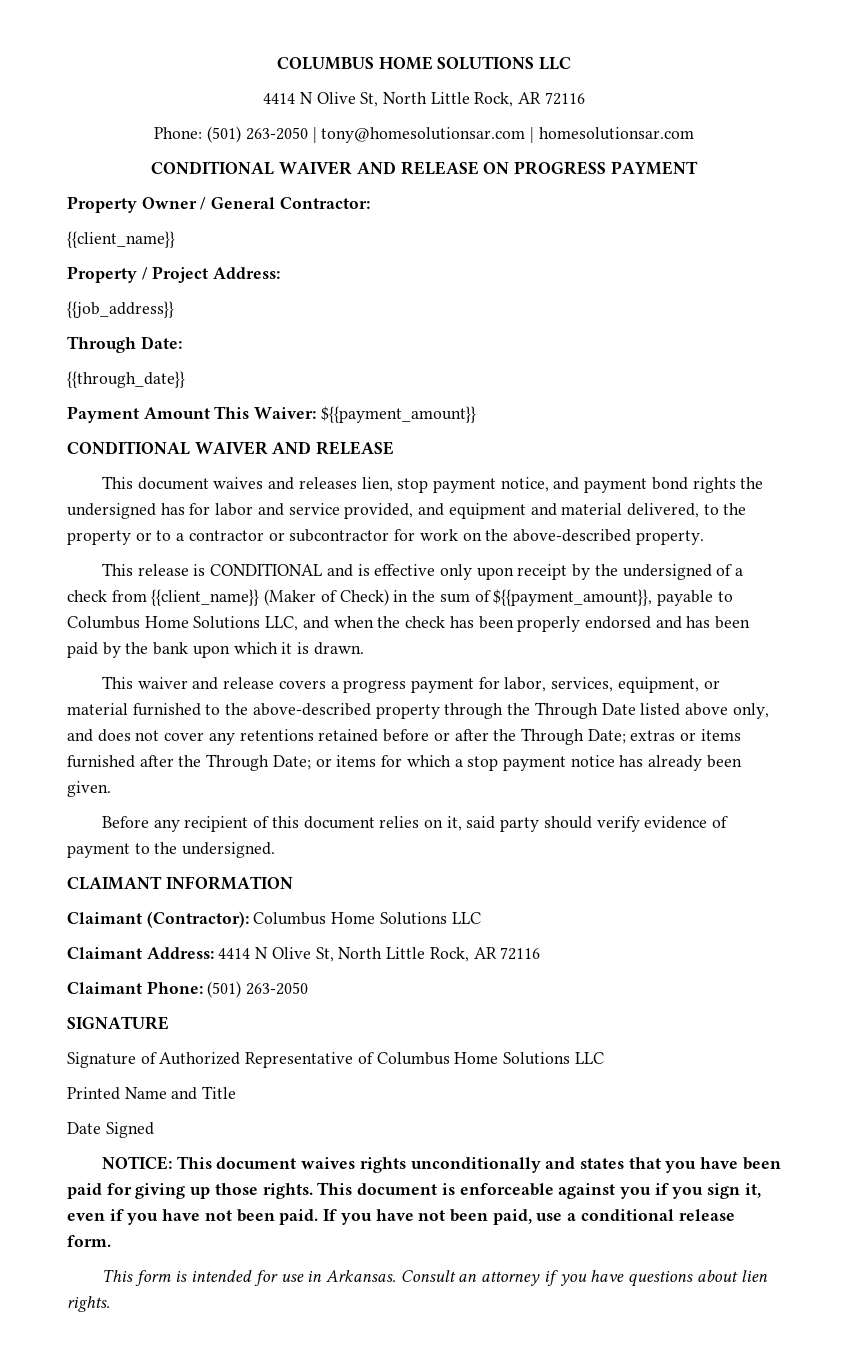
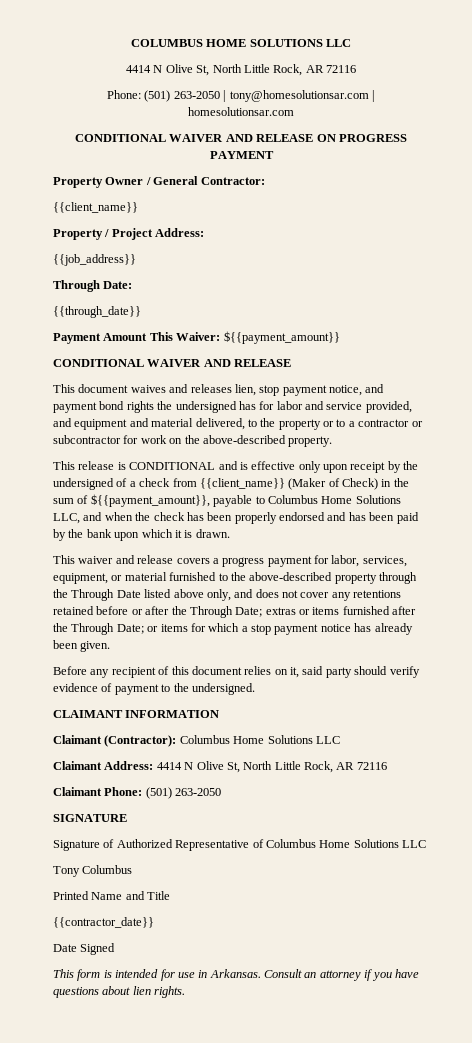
(604, 1058) none -> [53,865,133,877] // Tony Columbus
(237, 1092) none -> [53,917,154,928] // {{contractor_date}}
[101,1156,781,1173] [67,1182,761,1199] [67,1209,735,1225] [67,1235,111,1247] // NOTICE: This document waives rights unconditionally and states that you have been paid for giving up those rights. This document is enforceable against you if you sign it, even if you have not been paid. If you have not been paid, use a conditional release form. -> (116, 949) none

